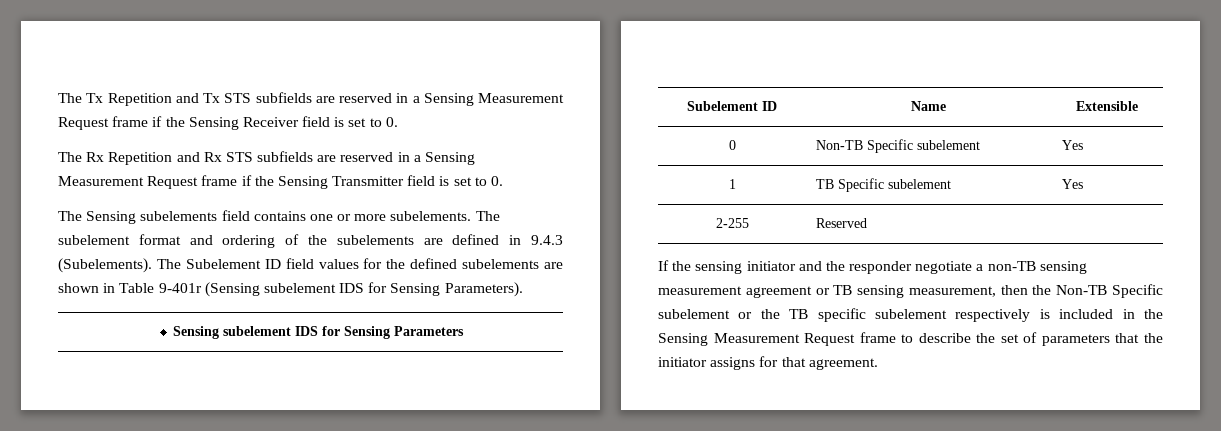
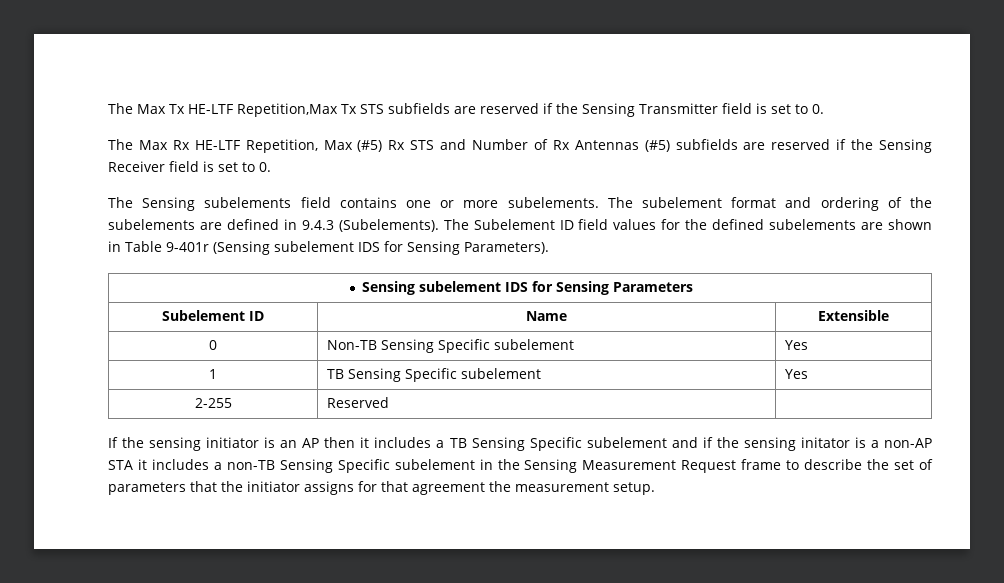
[58,93,199,106] The Tx Repetition and -> [108,103,338,117] The Max Tx HE-LTF Repetition,Max
[396,93,564,106] [58,116,398,130] [58,151,476,165] [58,175,405,189] in a Sensing Measurement Request frame if the Sensing Receiver field is set to 0. // The Rx Repetition and Rx STS subfields are reserved in a Sensing Measurement Request frame if the Sensing Transmitter -> [543,103,824,117] [108,139,932,153] [108,161,165,172] if the Sensing Transmitter field is set to 0. // The Max Rx HE-LTF Repetition, Max (#5) Rx STS and Number of Rx Antennas (#5) subfields are reserved if the Sensing Receiver
(863, 145) none -> [380,339,434,353] Sensing
(834, 184) none -> [347,368,401,382] Sensing
[798,261,1087,274] [658,284,1163,298] [658,308,1114,322] and the responder negotiate a non-TB sensing measurement agreement or TB sensing measurement, then the Non-TB Specific subelement or the TB specific subelement respectively is included -> [264,437,932,451] [108,459,475,473] is an AP then it includes a TB Sensing Specific subelement and if the sensing initator is a non-AP STA it includes a non-TB Sensing Specific subelement
[808,358,878,370] agreement. -> [412,481,655,495] agreement the measurement setup.

